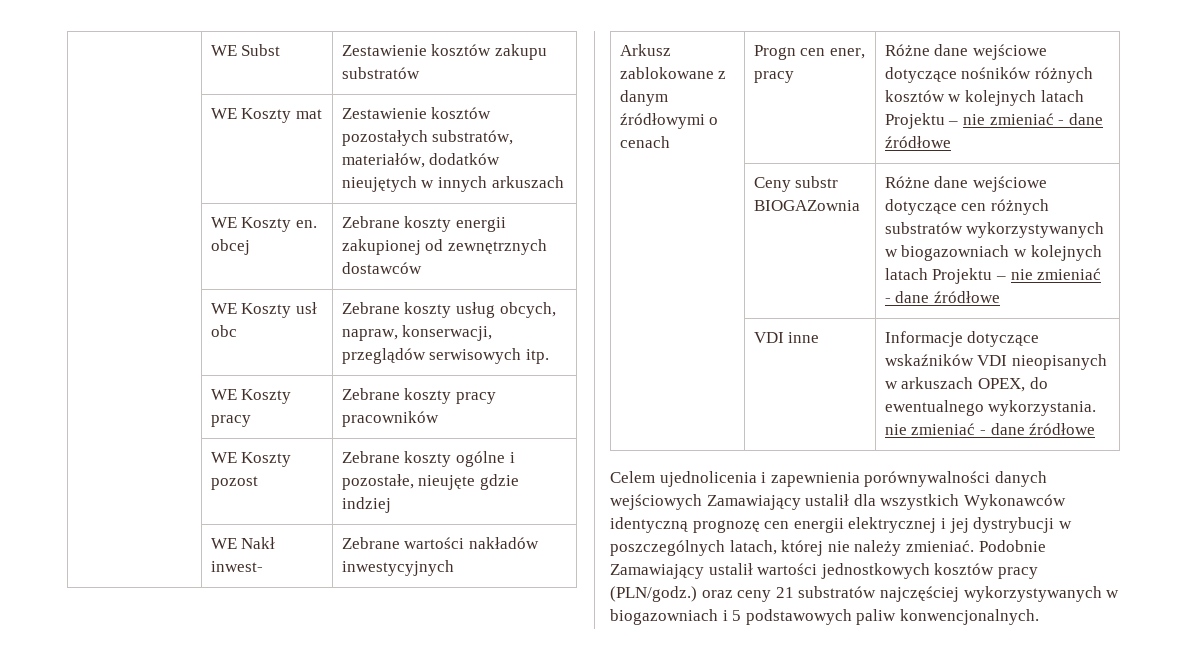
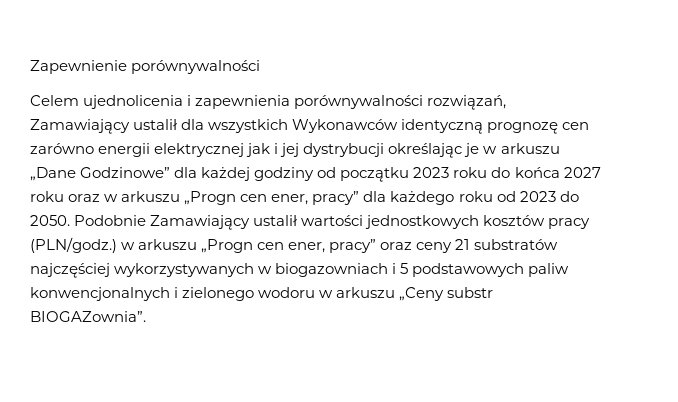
[210,44,281,56] [341,44,547,60] [341,67,420,79] [210,108,322,123] [341,107,492,119] [341,130,514,146] [341,153,501,168] [341,176,564,192] [210,217,317,232] [210,239,250,255] [341,216,506,232] [341,239,547,255] [341,262,422,274] [210,302,317,318] [210,325,237,337] [341,302,556,318] [341,325,493,341] [341,348,549,364] [210,389,292,404] [210,415,251,427] [341,388,496,404] [341,411,439,427] [210,452,292,467] [210,476,258,490] [341,451,515,467] [341,474,519,490] [341,497,391,513] [210,537,276,549] [210,561,263,572] [341,537,539,549] [341,560,454,576] [619,44,671,56] [619,67,727,79] [619,90,668,106] [619,113,719,129] [619,136,670,148] [753,45,865,60] [753,71,794,83] [884,44,1047,60] [884,67,1093,83] [884,90,1084,106] [884,113,1103,129] [884,136,951,148] [753,176,839,192] [753,200,860,211] [884,176,1047,192] [884,199,1049,215] [884,222,1105,238] [884,245,1102,261] [884,268,1102,284] [884,291,1000,303] [753,332,820,343] [884,331,1040,347] [884,354,1107,370] [884,377,1048,392] [884,400,1097,416] [884,423,1096,435] | WE Subst | Zestawienie kosztów zakupu substratów // | WE Koszty mat | Zestawienie kosztów pozostałych substratów, materiałów, dodatków nieujętych w innych arkuszach // | WE Koszty en. obcej | Zebrane koszty energii zakupionej od zewnętrznych dostawców // | WE Koszty usł obc | Zebrane koszty usług obcych, napraw, konserwacji, przeglądów serwisowych itp. // | WE Koszty pracy | Zebrane koszty pracy pracowników // | WE Koszty pozost | Zebrane koszty ogólne i pozostałe, nieujęte gdzie indziej // | WE Nakł inwest- | Zebrane wartości nakładów inwestycyjnych // Arkusz zablokowane z danym źródłowymi o cenach | Progn cen ener, pracy | Różne dane wejściowe dotyczące nośników różnych kosztów w kolejnych latach Projektu – nie zmieniać - dane źródłowe // | Ceny substr BIOGAZownia | Różne dane wejściowe dotyczące cen różnych substratów wykorzystywanych w biogazowniach w kolejnych latach Projektu – nie zmieniać - dane źródłowe // | VDI inne | Informacje dotyczące wskaźników VDI nieopisanych w arkuszach OPEX, do ewentualnego wykorzystania. nie zmieniać - dane źródłowe -> [30,60,261,74] Zapewnienie porównywalności
[994,471,1047,487] [610,494,702,510] danych wejściowych -> [427,95,507,110] rozwiązań,
(790, 525) none -> [30,143,94,154] zarówno
(937, 525) none -> [246,143,271,157] jak
[1058,521,1072,529] [610,540,974,556] w poszczególnych latach, której nie należy zmieniać. -> [388,143,560,158] [30,167,601,182] [30,191,579,205] [30,215,70,226] określając je w arkuszu „Dane Godzinowe” dla każdej godziny od początku 2023 roku do końca 2027 roku oraz w arkuszu „Progn cen ener, pracy” dla każdego roku od 2023 do 2050.
(697, 594) none -> [121,239,377,253] w arkuszu „Progn cen ener, pracy”
[899,609,1039,625] konwencjonalnych. -> [30,287,494,301] [30,311,146,322] konwencjonalnych i zielonego wodoru w arkuszu „Ceny substr BIOGAZownia”.

